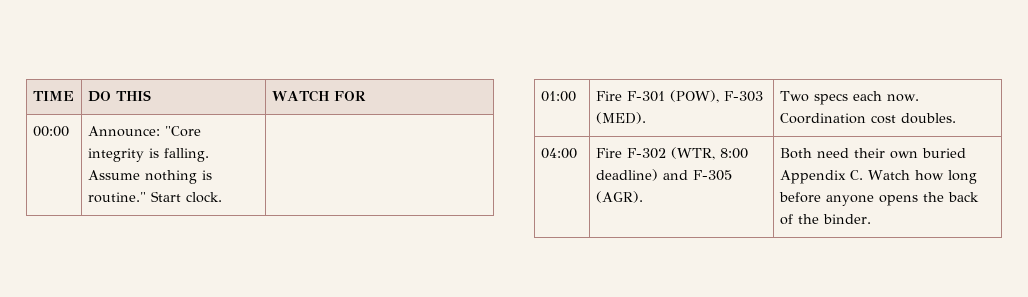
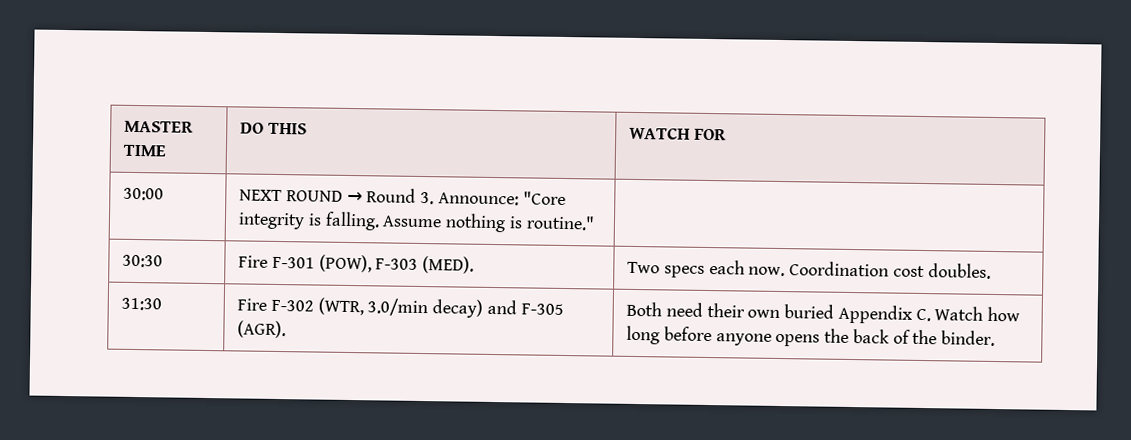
(32, 96) none -> [124,120,195,133] MASTER
[32,126,69,137] 00:00 | -> [123,187,165,201] [239,188,435,205] 30:00 | NEXT ROUND → Round 3.
[150,191,222,203] [540,91,576,102] Start clock. | // 01:00 -> [122,254,164,268] | // 30:30
[540,148,577,159] 04:00 -> [121,297,163,311] 31:30
[719,148,748,159] [595,169,658,181] 8:00 deadline) -> [367,298,484,318] 3.0/min decay)

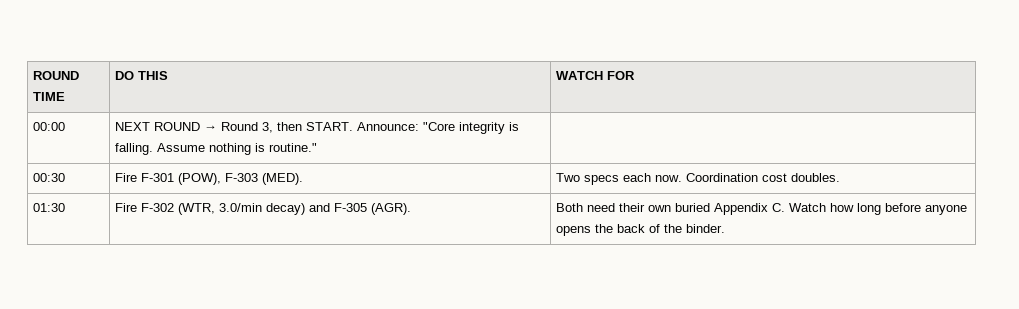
[124,120,195,133] MASTER -> [33,71,80,80] ROUND
[123,187,165,201] 30:00 -> [33,122,66,131] 00:00
[420,191,435,205] 3. -> [262,122,354,133] 3, then START.
[122,254,164,268] 30:30 -> [33,173,66,182] 00:30
[121,297,163,311] 31:30 -> [33,203,66,212] 01:30

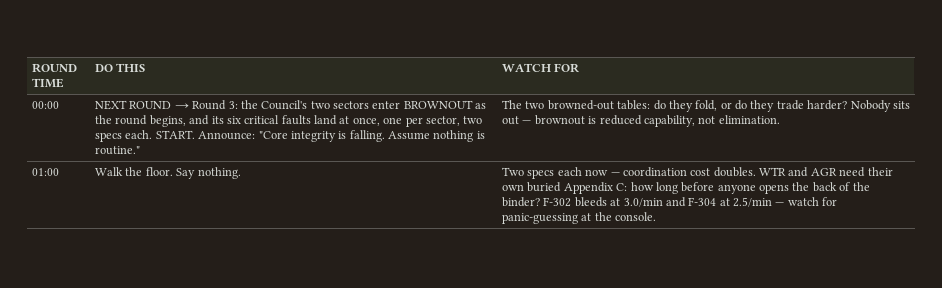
[262,122,303,133] 3, then -> [228,100,487,110] [95,115,483,127] [95,130,153,142] 3: the Council's two sectors enter BROWNOUT as the round begins, and its six critical faults land at once, one per sector, two specs each.
[33,173,66,182] [115,173,304,185] // 00:30 | Fire F-301 (POW), F-303 (MED). -> [502,100,910,112] [502,115,780,127] [32,168,60,176] [95,167,241,179] The two browned-out tables: do they fold, or do they trade harder? Nobody sits out — brownout is reduced capability, not elimination. // 01:00 | Walk the floor. Say nothing.
[655,173,759,182] now. Coordination -> [585,167,687,177] now — coordination
[33,203,66,212] [115,203,412,215] [556,203,584,212] // 01:30 | Fire F-302 (WTR, 3.0/min decay) and F-305 (AGR). | Both -> [759,167,837,177] WTR and AGR
[772,203,827,212] C. Watch -> [616,183,628,191] C:
[686,224,726,233] binder. -> [502,197,838,207] [502,212,657,224] binder? F-302 bleeds at 3.0/min and F-304 at 2.5/min — watch for panic-guessing at the console.

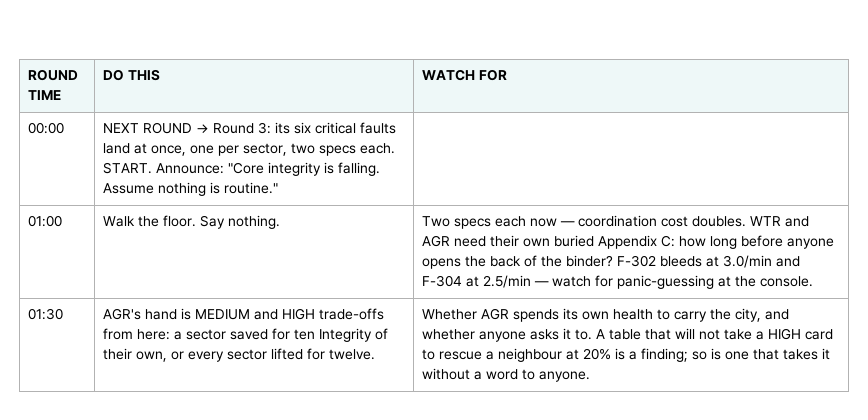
[240,100,487,110] [95,115,210,127] the Council's two sectors enter BROWNOUT as the round begins, and -> (272, 128) none
[502,100,910,112] [502,115,780,127] The two browned-out tables: do they fold, or do they trade harder? Nobody sits out — brownout is reduced capability, not elimination. -> (279, 188) none
(657, 216) none -> [28,308,64,320] [103,308,385,320] [103,328,389,342] [103,348,376,362] [422,308,790,322] [422,328,834,342] [422,348,831,362] [422,368,591,382] // 01:30 | AGR's hand is MEDIUM and HIGH trade-offs from here: a sector saved for ten Integrity of their own, or every sector lifted for twelve. | Whether AGR spends its own health to carry the city, and whether anyone asks it to. A table that will not take a HIGH card to rescue a neighbour at 20% is a finding; so is one that takes it without a word to anyone.

